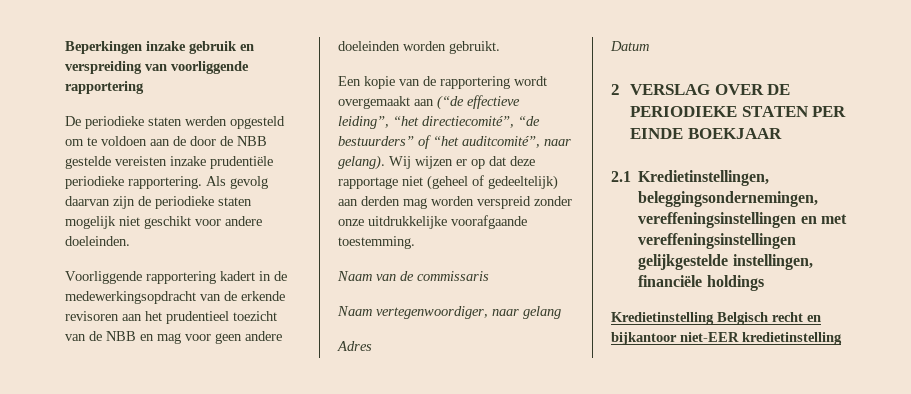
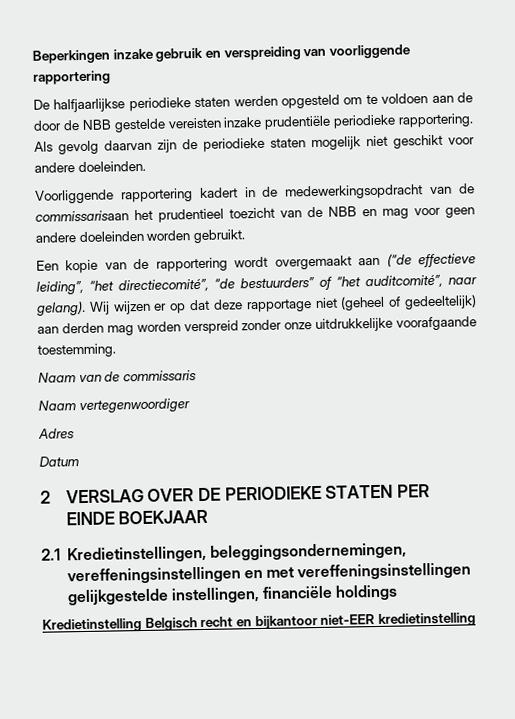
(81, 121) none -> [53,98,126,113] halfjaarlijkse
[241,291,285,301] [65,311,142,321] erkende revisoren aan -> [35,210,129,222] commissarisaan
[376,306,561,319] vertegenwoordiger, naar gelang -> [78,398,190,414] vertegenwoordiger

